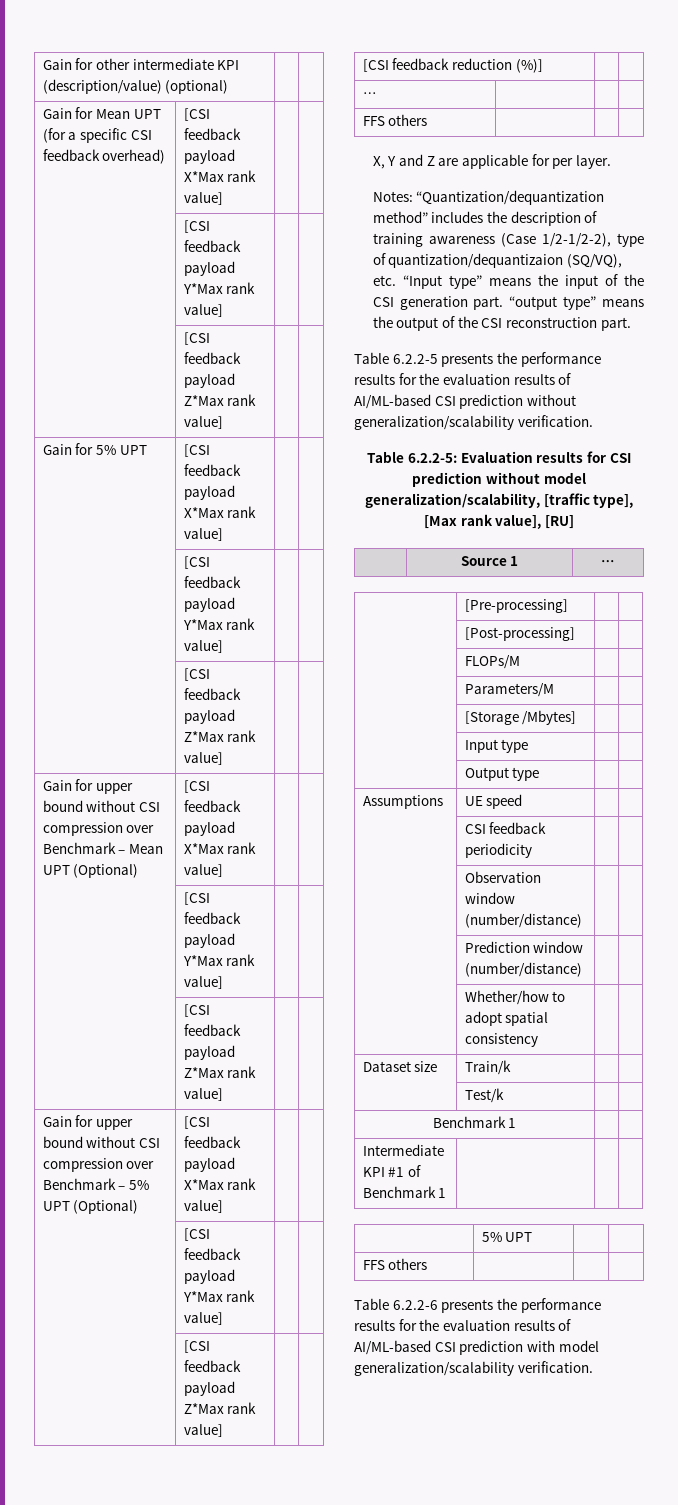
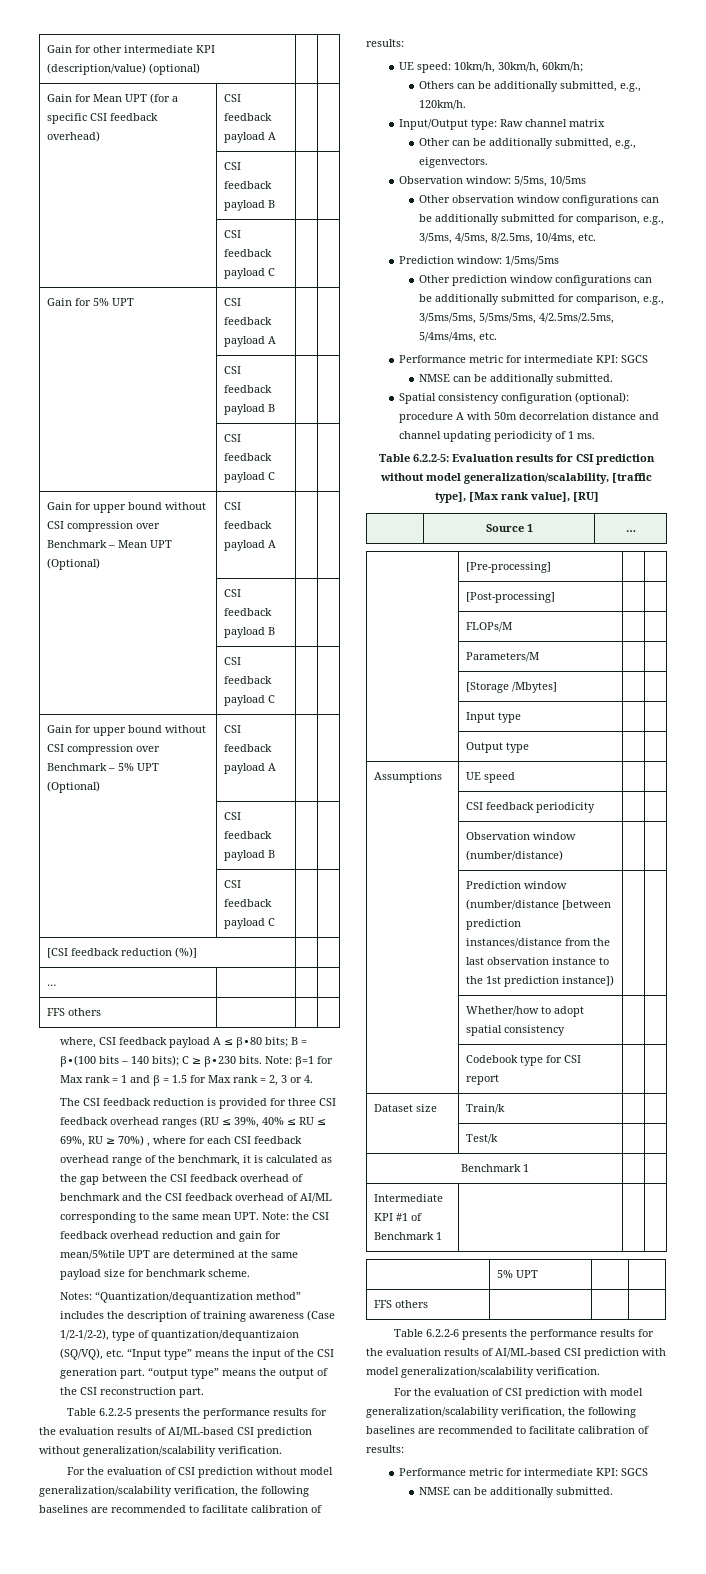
[183,108,210,121] [183,128,241,140] [183,149,235,164] [183,170,257,182] [183,192,223,205] [183,220,210,233] [183,240,241,252] [183,261,235,276] [182,282,256,294] [183,304,223,317] [183,332,210,345] [183,352,241,364] [183,373,235,388] [183,394,257,406] [183,416,223,429] [CSI feedback payload X*Max rank value] | | // | [CSI feedback payload Y*Max rank value] | | // | [CSI feedback payload Z*Max rank value] -> [224,94,242,102] [224,113,273,121] [224,132,277,143] [224,162,242,170] [224,181,273,189] [224,200,276,211] [224,230,242,238] [224,249,273,257] [224,268,276,279] CSI feedback payload A | | // | CSI feedback payload B | | // | CSI feedback payload C
[183,444,210,457] [183,464,241,476] [183,485,235,500] [183,506,257,518] [183,528,223,541] [183,556,210,569] [183,576,241,588] [183,597,235,612] [182,618,256,630] [183,640,223,653] [183,668,210,681] [183,688,241,700] [183,709,235,724] [183,730,257,742] [183,752,223,765] [CSI feedback payload X*Max rank value] | | // | [CSI feedback payload Y*Max rank value] | | // | [CSI feedback payload Z*Max rank value] -> [224,298,242,306] [224,317,273,325] [224,336,277,347] [224,366,242,374] [224,385,273,393] [224,404,276,415] [224,434,242,442] [224,453,273,461] [224,472,276,483] CSI feedback payload A | | // | CSI feedback payload B | | // | CSI feedback payload C
[183,780,210,793] [183,800,241,812] [183,821,235,836] [183,842,257,854] [183,864,223,877] [183,892,210,905] [183,912,241,924] [183,933,235,948] [182,954,256,966] [183,976,223,989] [183,1004,210,1017] [183,1024,241,1036] [183,1045,235,1060] [183,1066,257,1078] [183,1088,223,1101] [CSI feedback payload X*Max rank value] | | // | [CSI feedback payload Y*Max rank value] | | // | [CSI feedback payload Z*Max rank value] -> [224,502,242,510] [224,521,273,529] [224,540,277,551] [224,589,242,597] [224,608,273,616] [224,627,276,638] [224,657,242,665] [224,676,273,684] [224,695,276,706] CSI feedback payload A | | // | CSI feedback payload B | | // | CSI feedback payload C
[183,1116,210,1129] [183,1136,241,1148] [183,1157,235,1172] [183,1178,257,1190] [183,1200,223,1213] [183,1228,210,1241] [183,1248,241,1260] [183,1269,235,1284] [182,1290,256,1302] [183,1312,223,1325] [183,1340,210,1353] [183,1360,241,1372] [183,1381,235,1396] [183,1402,257,1414] [183,1424,223,1437] [CSI feedback payload X*Max rank value] | | // | [CSI feedback payload Y*Max rank value] | | // | [CSI feedback payload Z*Max rank value] -> [224,725,242,733] [224,744,273,752] [224,763,277,774] [224,812,242,820] [224,831,273,839] [224,850,276,861] [224,880,242,888] [224,899,273,907] [224,918,276,929] CSI feedback payload A | | // | CSI feedback payload B | | // | CSI feedback payload C
[372,154,611,169] X, Y and Z are applicable for per layer. -> [59,1037,307,1048] [59,1055,333,1067] [59,1075,313,1086] [59,1098,336,1109] [59,1116,326,1128] [59,1135,302,1147] [59,1155,332,1166] [59,1174,303,1185] [59,1193,332,1203] [59,1212,329,1223] [59,1231,281,1242] [59,1250,298,1260] [59,1269,250,1280] where, CSI feedback payload A ≤ β∙80 bits; B = β∙(100 bits – 140 bits); C ≥ β∙230 bits. Note: β=1 for Max rank = 1 and β = 1.5 for Max rank = 2, 3 or 4. // The CSI feedback reduction is provided for three CSI feedback overhead ranges (RU ≤ 39%, 40% ≤ RU ≤ 69%, RU ≥ 70%) , where for each CSI feedback overhead range of the benchmark, it is calculated as the gap between the CSI feedback overhead of benchmark and the CSI feedback overhead of AI/ML corresponding to the same mean UPT. Note: the CSI feedback overhead reduction and gain for mean/5%tile UPT are determined at the same payload size for benchmark scheme.
(593, 421) none -> [67,1467,334,1478] [39,1486,309,1497] [39,1505,322,1513] [366,39,404,47] [398,62,583,73] [419,81,642,92] [419,100,467,110] [398,119,605,130] [419,138,637,149] [419,157,489,168] [398,176,586,187] [419,195,660,206] [419,214,665,225] [419,233,597,244] [398,256,559,266] [419,275,653,286] [419,294,665,305] [419,313,615,324] [419,332,498,343] [398,355,648,363] [419,374,614,385] [398,392,629,404] [398,412,659,423] [398,431,595,442] // For the evaluation of CSI prediction without model generalization/scalability verification, the following baselines are recommended to facilitate calibration of results: // UE speed: 10km/h, 30km/h, 60km/h; // Others can be additionally submitted, e.g., 120km/h. // Input/Output type: Raw channel matrix // Other can be additionally submitted, e.g., eigenvectors. // Observation window: 5/5ms, 10/5ms // Other observation window configurations can be additionally submitted for comparison, e.g., 3/5ms, 4/5ms, 8/2.5ms, 10/4ms, etc. // Prediction window: 1/5ms/5ms // Other prediction window configurations can be additionally submitted for comparison, e.g., 3/5ms/5ms, 5/5ms/5ms, 4/2.5ms/2.5ms, 5/4ms/4ms, etc. // Performance metric for intermediate KPI: SGCS // NMSE can be additionally submitted. // Spatial consistency configuration (optional): procedure A with 50m decorrelation distance and channel updating periodicity of 1 ms.
[464,962,582,977] (number/distance) -> [466,899,612,910] [466,919,522,930] [466,938,611,948] [466,957,610,965] [466,975,615,987] (number/distance [between prediction instances/distance from the last observation instance to the 1st prediction instance])
(538, 1040) none -> [466,1055,582,1066] [466,1074,500,1085] // | Codebook type for CSI report | |
(593, 1367) none -> [394,1388,644,1399] [366,1407,636,1418] [366,1426,649,1434] [366,1445,404,1453] [398,1468,648,1476] [419,1487,614,1498] // For the evaluation of CSI prediction with model generalization/scalability verification, the following baselines are recommended to facilitate calibration of results: // Performance metric for intermediate KPI: SGCS // NMSE can be additionally submitted.

